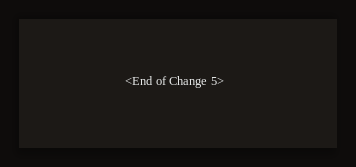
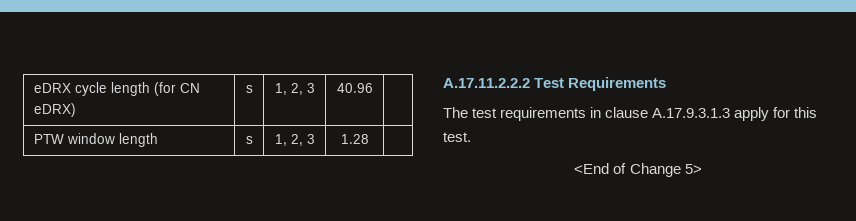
(125, 80) none -> [33,82,200,96] [33,103,76,117] [245,85,253,93] [274,83,315,95] [336,83,373,93] [33,133,158,147] [245,136,253,144] [274,134,315,146] [340,134,369,144] [443,77,667,91] [443,107,818,121] [443,132,471,142] eDRX cycle length (for CN eDRX) | s | 1, 2, 3 | 40.96 | // PTW window length | s | 1, 2, 3 | 1.28 | // A.17.11.2.2.2 Test Requirements // The test requirements in clause A.17.9.3.1.3 apply for this test. //

